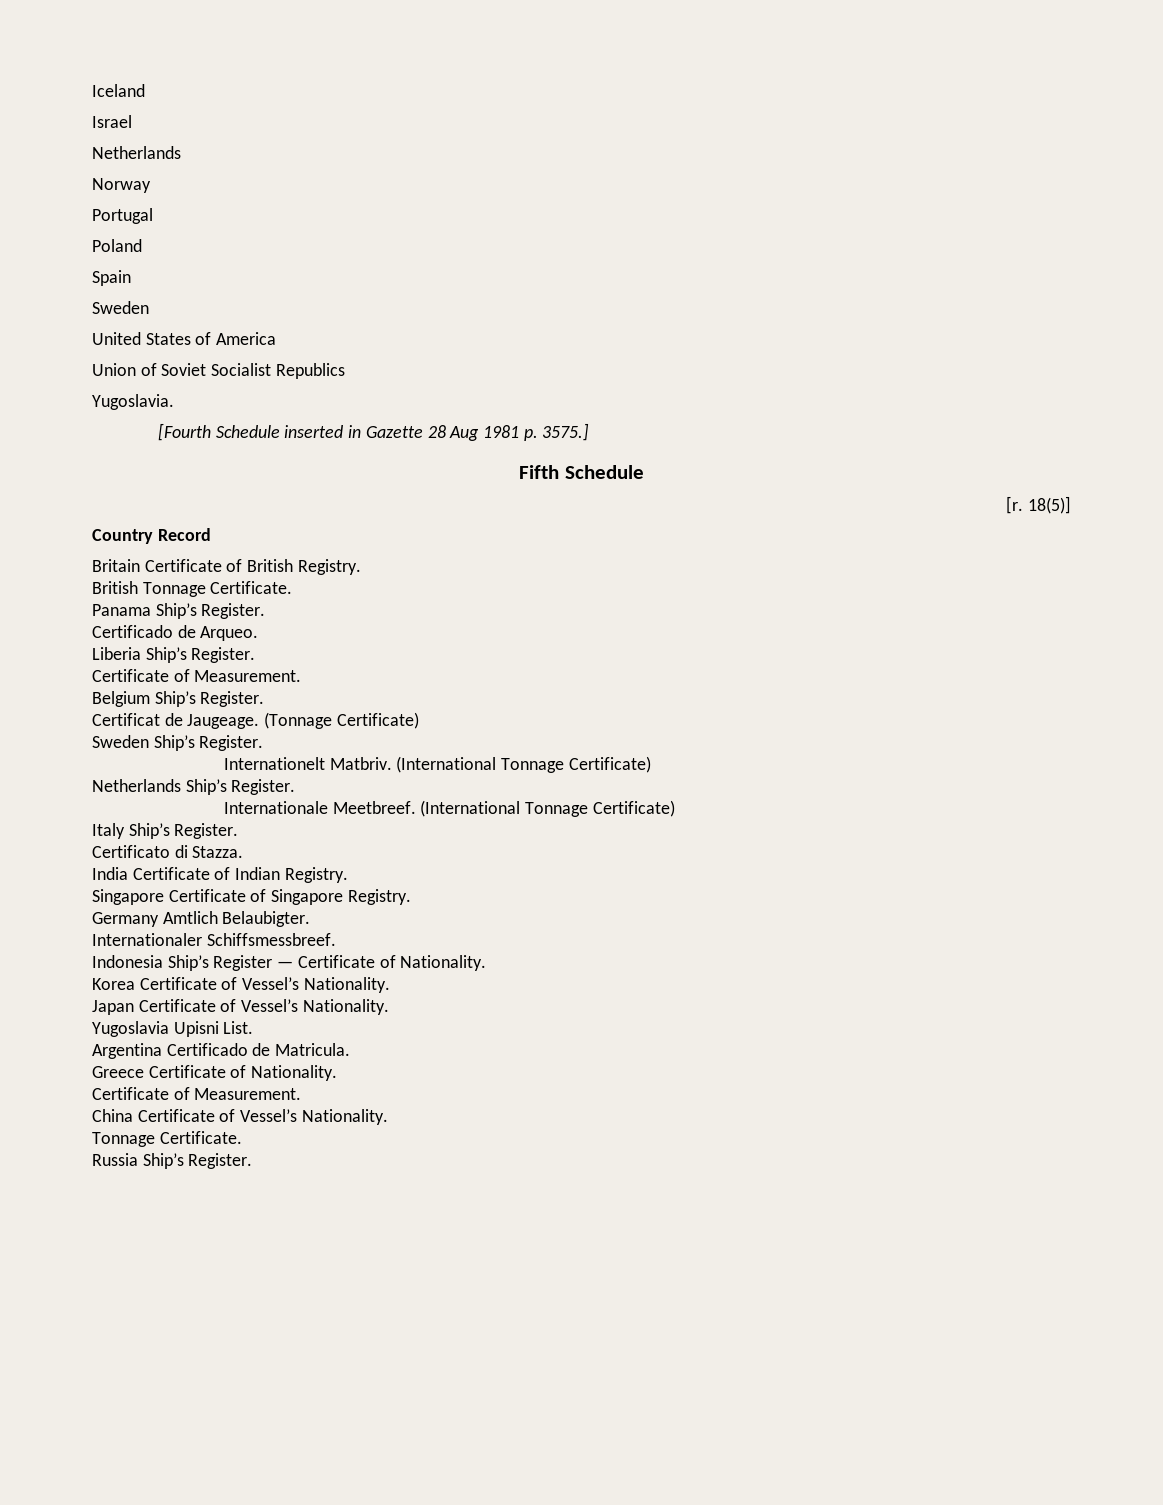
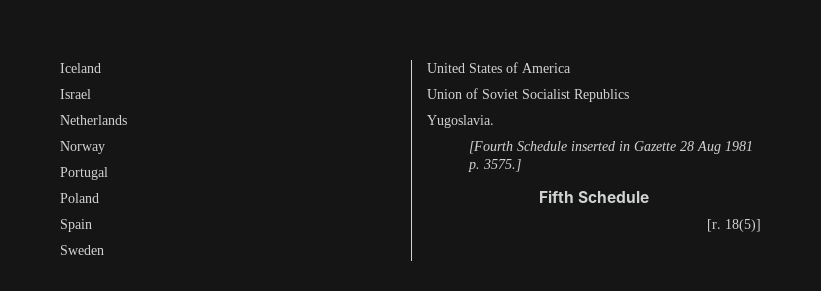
[92,528,211,544] [92,559,361,575] [92,581,293,597] [92,603,266,619] [92,625,259,641] [92,647,256,663] [92,669,302,682] [92,691,265,707] [92,712,419,729] [92,735,264,751] [223,756,651,773] [92,779,296,795] [223,800,675,817] [92,823,239,839] [92,845,244,858] [92,867,348,883] [92,889,411,905] [92,911,311,927] [92,933,336,946] [92,955,487,971] [92,977,390,993] [92,999,389,1015] [92,1021,254,1037] [92,1043,351,1059] [92,1065,338,1081] [92,1087,302,1100] [92,1109,388,1125] [92,1131,242,1147] [92,1153,253,1169] // Country Record // Britain Certificate of British Registry. // British Tonnage Certificate. // Panama Ship’s Register. // Certificado de Arqueo. // Liberia Ship’s Register. // Certificate of Measurement. // Belgium Ship’s Register. // Certificat de Jaugeage. (Tonnage Certificate) // Sweden Ship’s Register. // Internationelt Matbriv. (International Tonnage Certificate) // Netherlands Ship’s Register. // Internationale Meetbreef. (International Tonnage Certificate) // Italy Ship’s Register. // Certificato di Stazza. // India Certificate of Indian Registry. // Singapore Certificate of Singapore Registry. // Germany Amtlich Belaubigter. // Internationaler Schiffsmessbreef. // Indonesia Ship’s Register — Certificate of Nationality. // Korea Certificate of Vessel’s Nationality. // Japan Certificate of Vessel’s Nationality. // Yugoslavia Upisni List. // Argentina Certificado de Matricula. // Greece Certificate of Nationality. // Certificate of Measurement. // China Certificate of Vessel’s Nationality. // Tonnage Certificate. // Russia Ship’s Register. -> (761, 225) none

